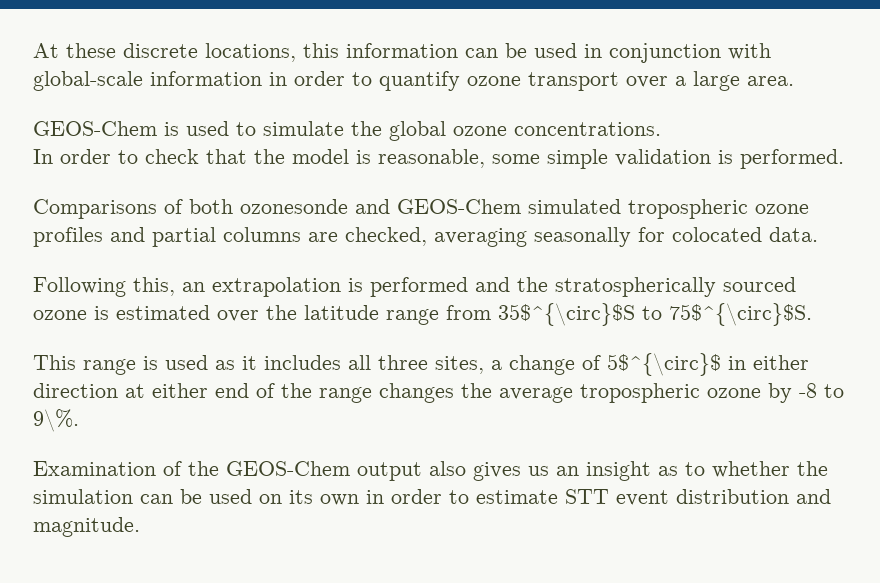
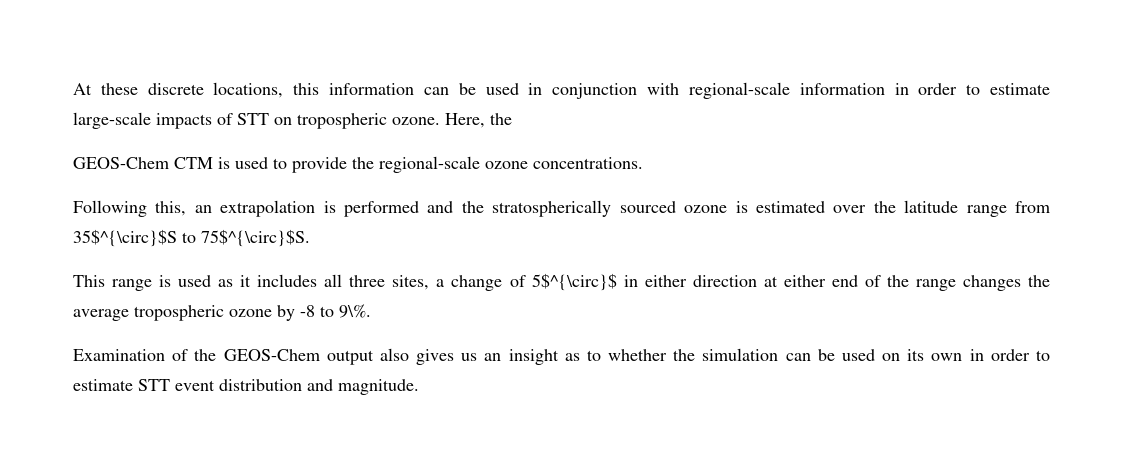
[33,71,143,91] global-scale -> [688,82,790,99] regional-scale
[379,71,794,91] [33,121,157,136] quantify ozone transport over a large area. // GEOS-Chem -> [990,83,1051,95] [73,112,512,129] [73,157,213,169] estimate large-scale impacts of STT on tropospheric ozone. Here, the // GEOS-Chem CTM
[263,121,446,141] simulate the global -> [292,156,480,173] provide the regional-scale
[33,149,844,169] [33,199,809,219] [33,227,818,247] // In order to check that the model is reasonable, some simple validation is performed. // Comparisons of both ozonesonde and GEOS-Chem simulated tropospheric ozone profiles and partial columns are checked, averaging seasonally for colocated data. -> (643, 163) none

